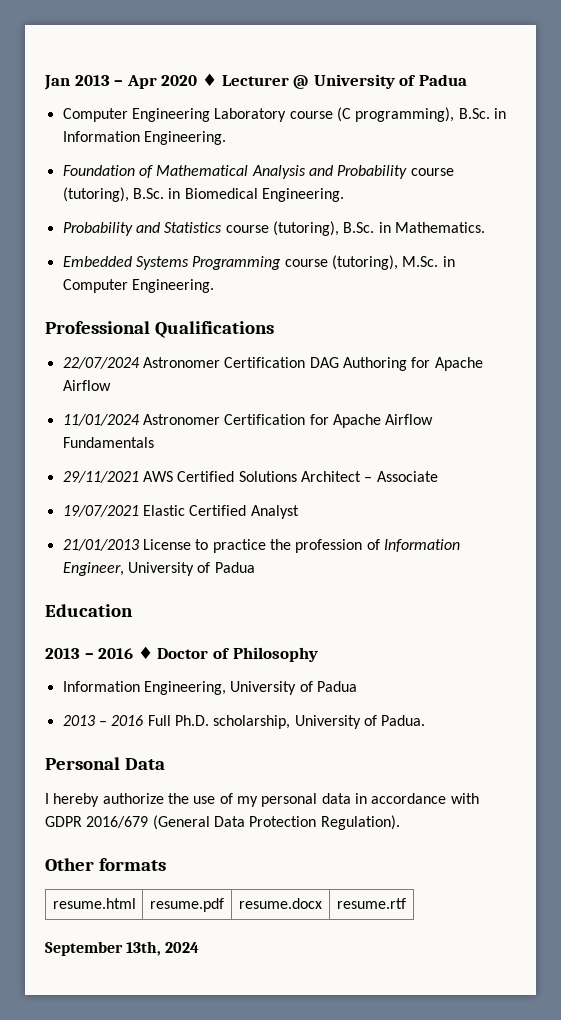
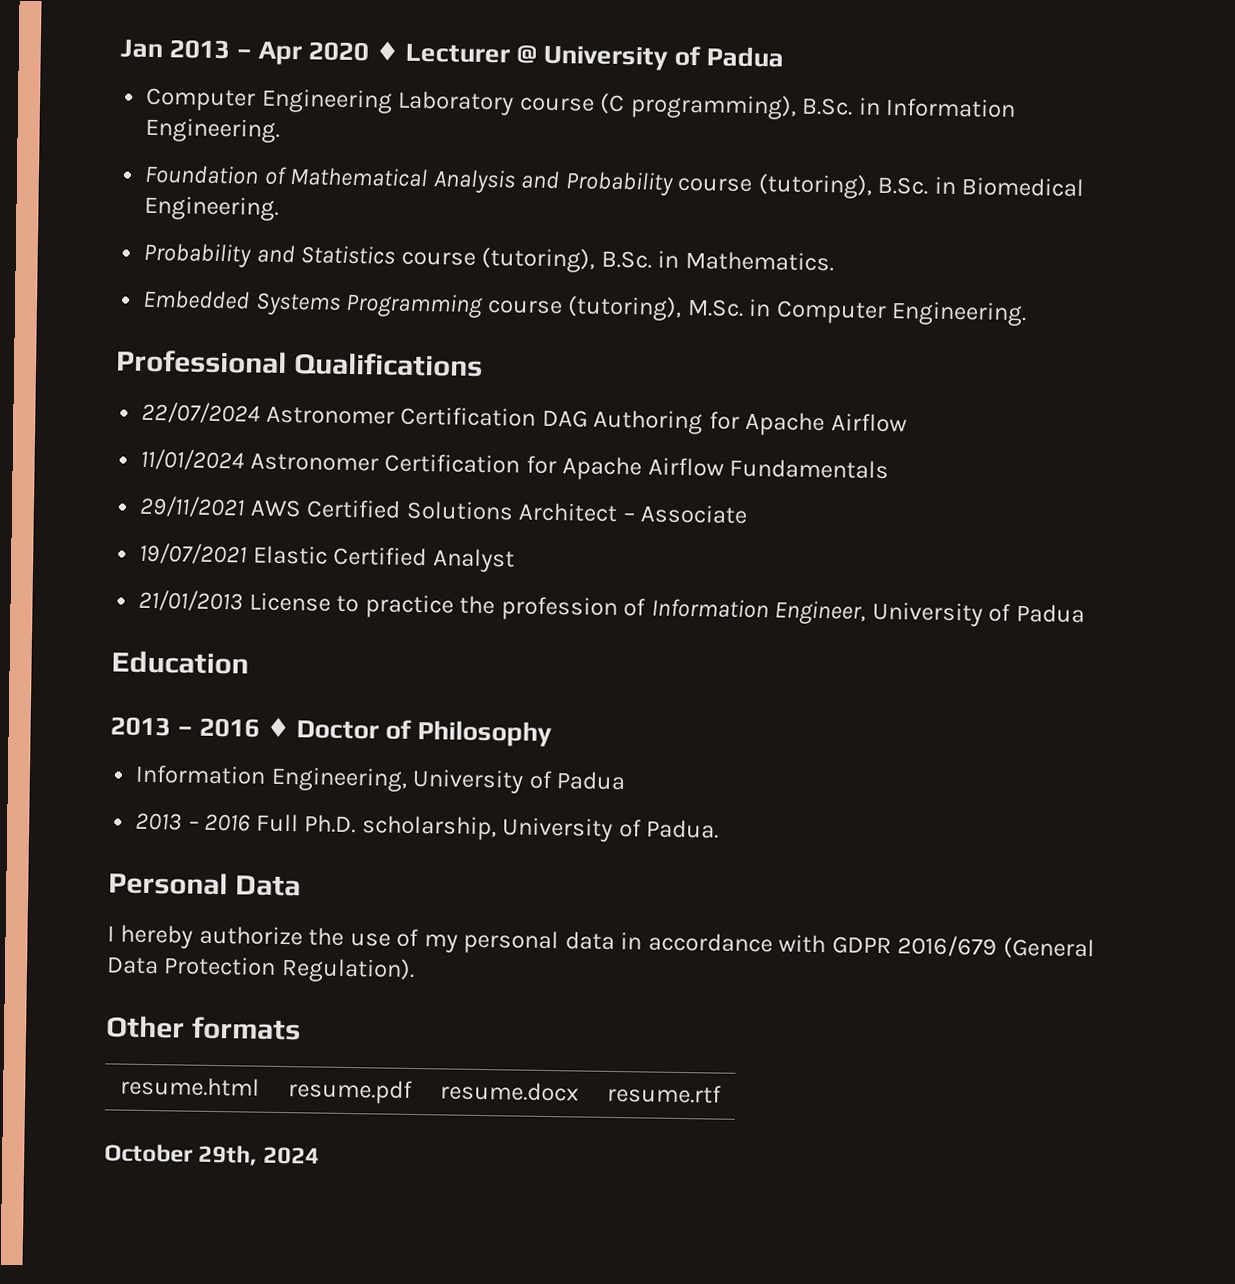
[45,941,162,956] September 13th, -> [104,1143,258,1166] October 29th,

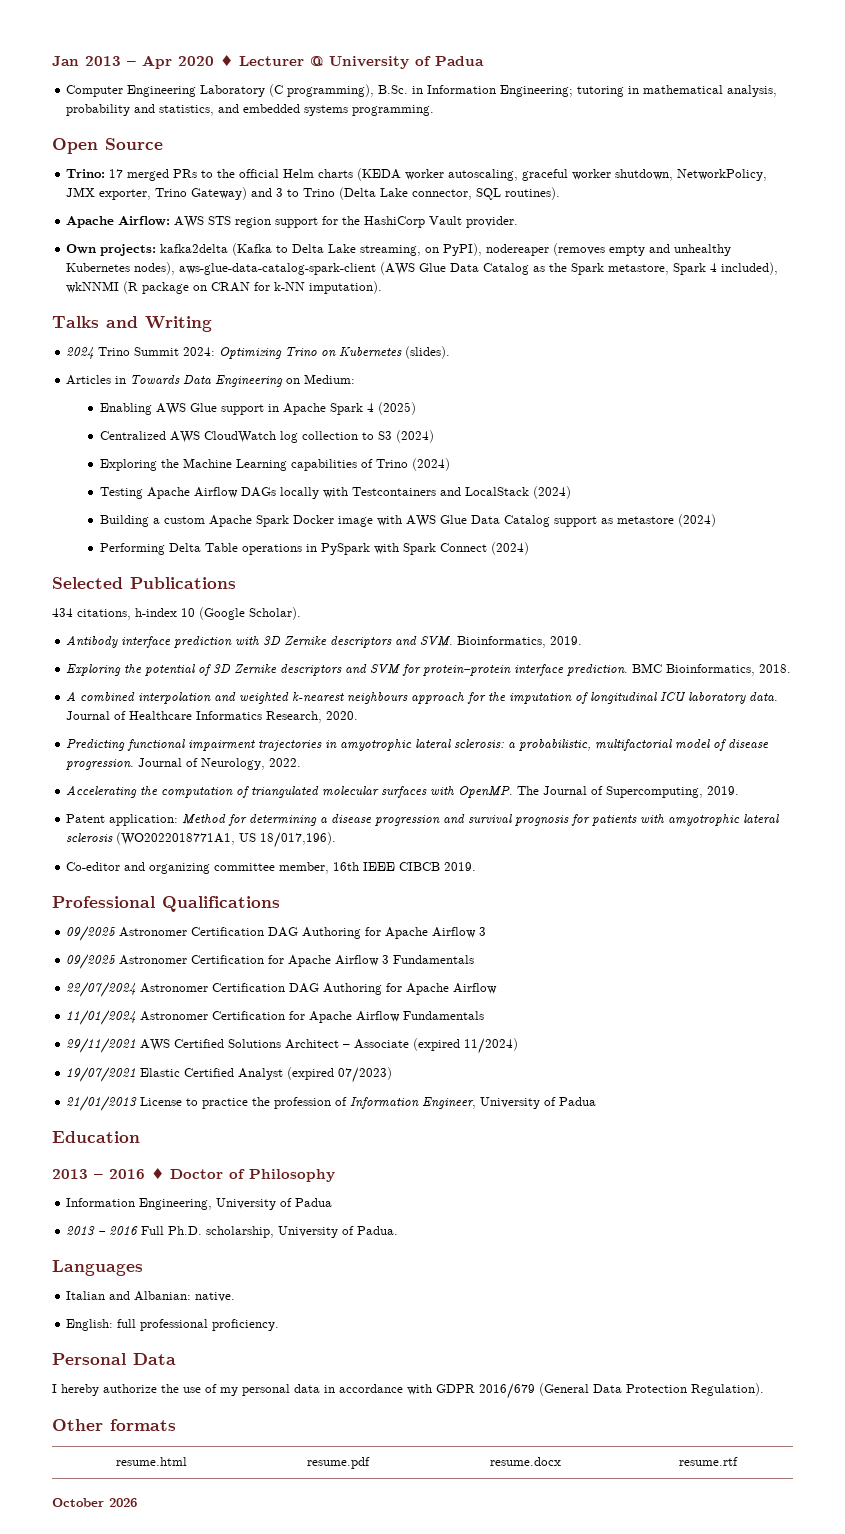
[518,97,595,112] course -> (266, 91) none
[145,117,281,143] [144,164,1086,199] [144,195,280,221] [143,242,834,273] [142,289,1028,327] [116,349,483,377] Engineering. // Foundation of Mathematical Analysis and Probability course (tutoring), B.Sc. in Biomedical Engineering. // Probability and Statistics course (tutoring), B.Sc. in Mathematics. // Embedded Systems Programming course (tutoring), M.Sc. in Computer Engineering. // Professional Qualifications -> [500,85,778,97] [66,104,435,116] [52,138,163,154] [66,168,768,181] [66,187,561,200] [66,216,519,228] [66,243,732,256] [66,262,779,275] [66,281,383,294] [52,316,212,332] [66,346,451,359] [66,374,356,387] [100,402,417,415] [100,430,435,443] [100,458,451,471] [100,486,572,499] [100,514,717,527] [100,542,530,555] [52,577,236,589] [52,607,301,620] [66,635,583,648] [66,663,792,676] [66,691,779,704] [66,711,359,723] [66,739,770,751] [66,758,302,770] [66,785,740,798] [66,814,780,826] [66,832,337,848] [66,862,477,874] [52,896,280,912] [66,926,487,941] [66,954,475,969] Engineering; tutoring in mathematical analysis, probability and statistics, and embedded systems programming. // Open Source // Trino: 17 merged PRs to the official Helm charts (KEDA worker autoscaling, graceful worker shutdown, NetworkPolicy, JMX exporter, Trino Gateway) and 3 to Trino (Delta Lake connector, SQL routines). // Apache Airflow: AWS STS region support for the HashiCorp Vault provider. // Own projects: kafka2delta (Kafka to Delta Lake streaming, on PyPI), nodereaper (removes empty and unhealthy Kubernetes nodes), aws-glue-data-catalog-spark-client (AWS Glue Data Catalog as the Spark metastore, Spark 4 included), wkNNMI (R package on CRAN for k-NN imputation). // Talks and Writing // 2024 Trino Summit 2024: Optimizing Trino on Kubernetes (slides). // Articles in Towards Data Engineering on Medium: // Enabling AWS Glue support in Apache Spark 4 (2025) // Centralized AWS CloudWatch log collection to S3 (2024) // Exploring the Machine Learning capabilities of Trino (2024) // Testing Apache Airflow DAGs locally with Testcontainers and LocalStack (2024) // Building a custom Apache Spark Docker image with AWS Glue Data Catalog support as metastore (2024) // Performing Delta Table operations in PySpark with Spark Connect (2024) // Selected Publications // 434 citations, h-index 10 (Google Scholar). // Antibody interface prediction with 3D Zernike descriptors and SVM. Bioinformatics, 2019. // Exploring the potential of 3D Zernike descriptors and SVM for protein–protein interface prediction. BMC Bioinformatics, 2018. // A combined interpolation and weighted k-nearest neighbours approach for the imputation of longitudinal ICU laboratory data. Journal of Healthcare Informatics Research, 2020. // Predicting functional impairment trajectories in amyotrophic lateral sclerosis: a probabilistic, multifactorial model of disease progression. Journal of Neurology, 2022. // Accelerating the computation of triangulated molecular surfaces with OpenMP. The Journal of Supercomputing, 2019. // Patent application: Method for determining a disease progression and survival prognosis for patients with amyotrophic lateral sclerosis (WO2022018771A1, US 18/017,196). // Co-editor and organizing committee member, 16th IEEE CIBCB 2019. // Professional Qualifications // 09/2025 Astronomer Certification DAG Authoring for Apache Airflow 3 // 09/2025 Astronomer Certification for Apache Airflow 3 Fundamentals
(749, 514) none -> [413,1038,519,1054] (expired 11/2024)
(515, 560) none -> [287,1067,393,1083] (expired 07/2023)
(720, 829) none -> [52,1260,143,1276] [66,1291,236,1302] [66,1319,280,1331] // Languages // Italian and Albanian: native. // English: full professional proficiency.
[198,1144,320,1166] 29th, 2024 -> [109,1498,137,1507] 2026

